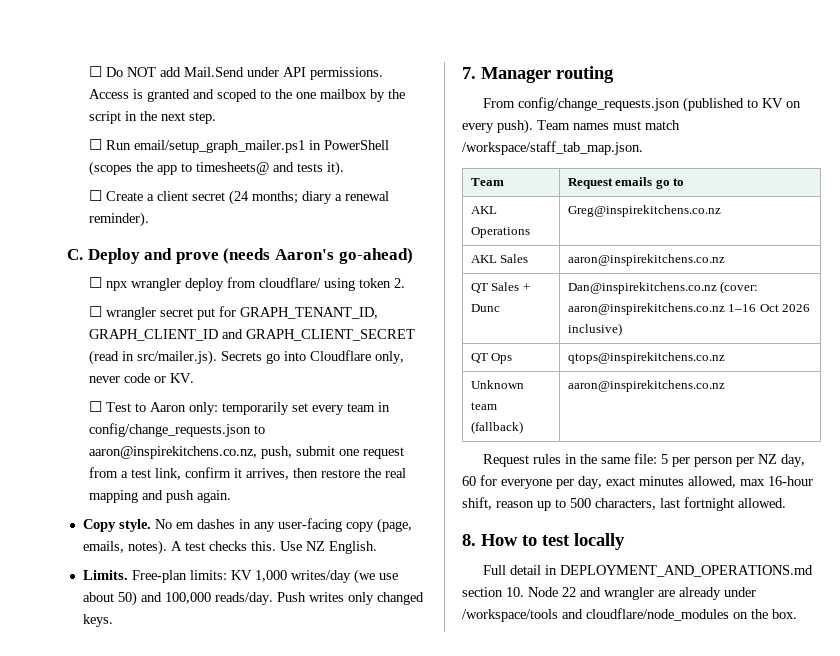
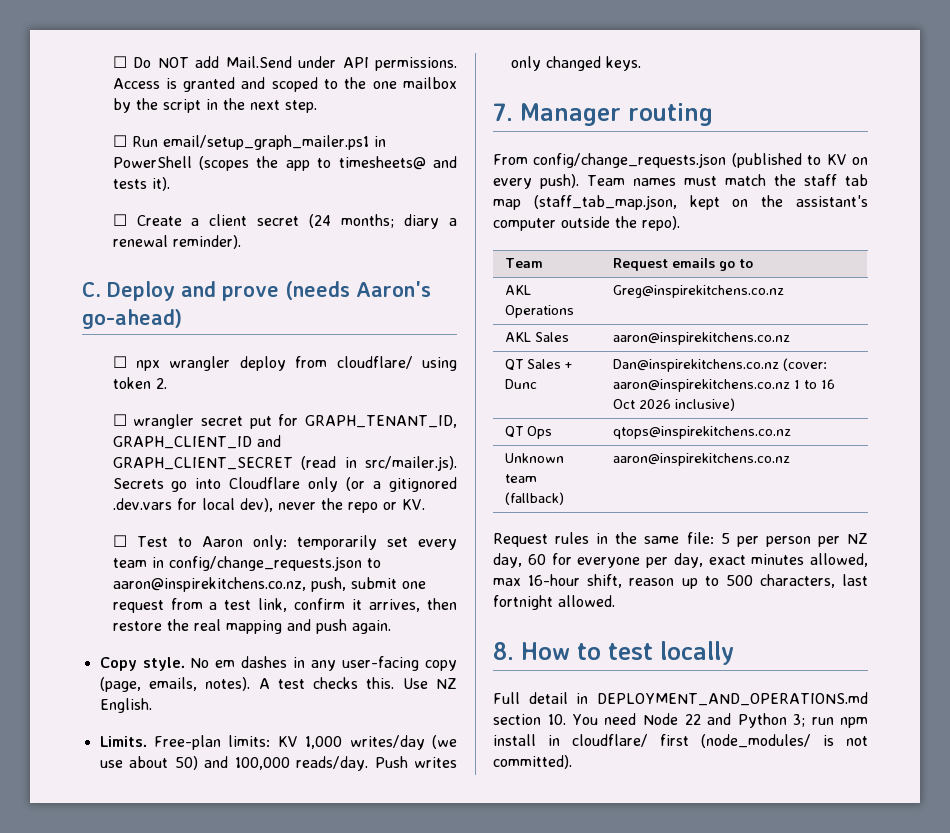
[374,351,404,364] [88,373,150,383] only, never code -> [308,477,457,492] [112,498,378,513] only (or a gitignored .dev.vars for local dev), never the repo
[462,141,643,155] /workspace/staff_tab_map.json. -> [773,174,868,186] [493,195,868,210] [493,216,680,231] the staff tab map (staff_tab_map.json, kept on the assistant's computer outside the repo).
[728,304,757,312] 1–16 -> [794,379,836,389] 1 to 16
(524, 592) none -> [572,713,637,725] You need
[604,587,756,600] [462,608,797,622] wrangler are already under /workspace/tools and cloudflare/node_modules on the box. -> [737,713,868,728] [493,734,868,748] [493,755,572,769] Python 3; run npm install in cloudflare/ first (node_modules/ is not committed).

